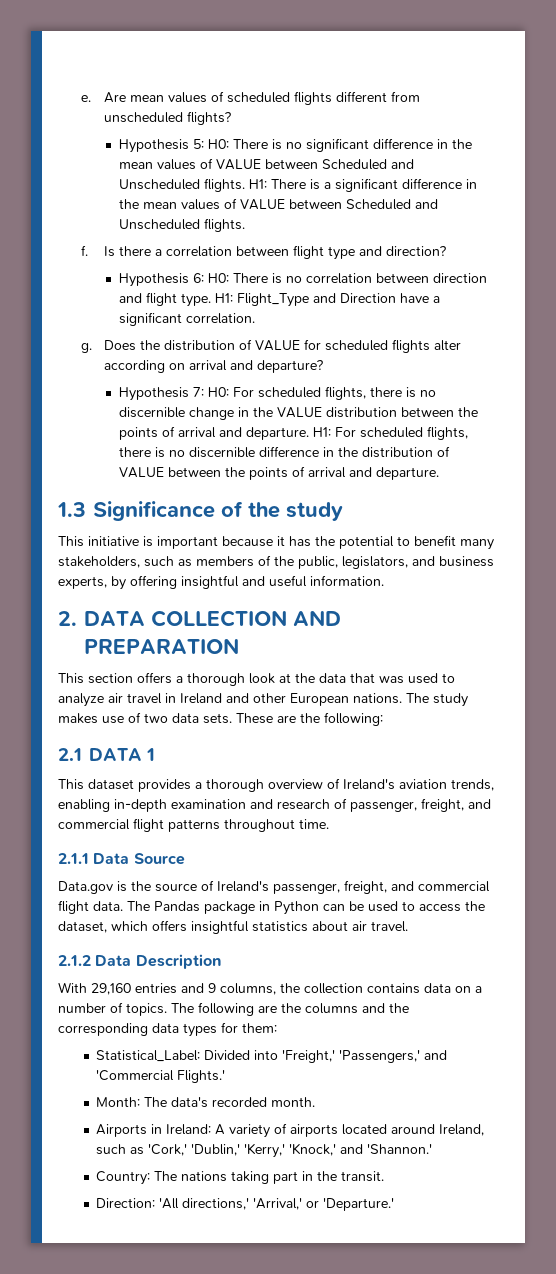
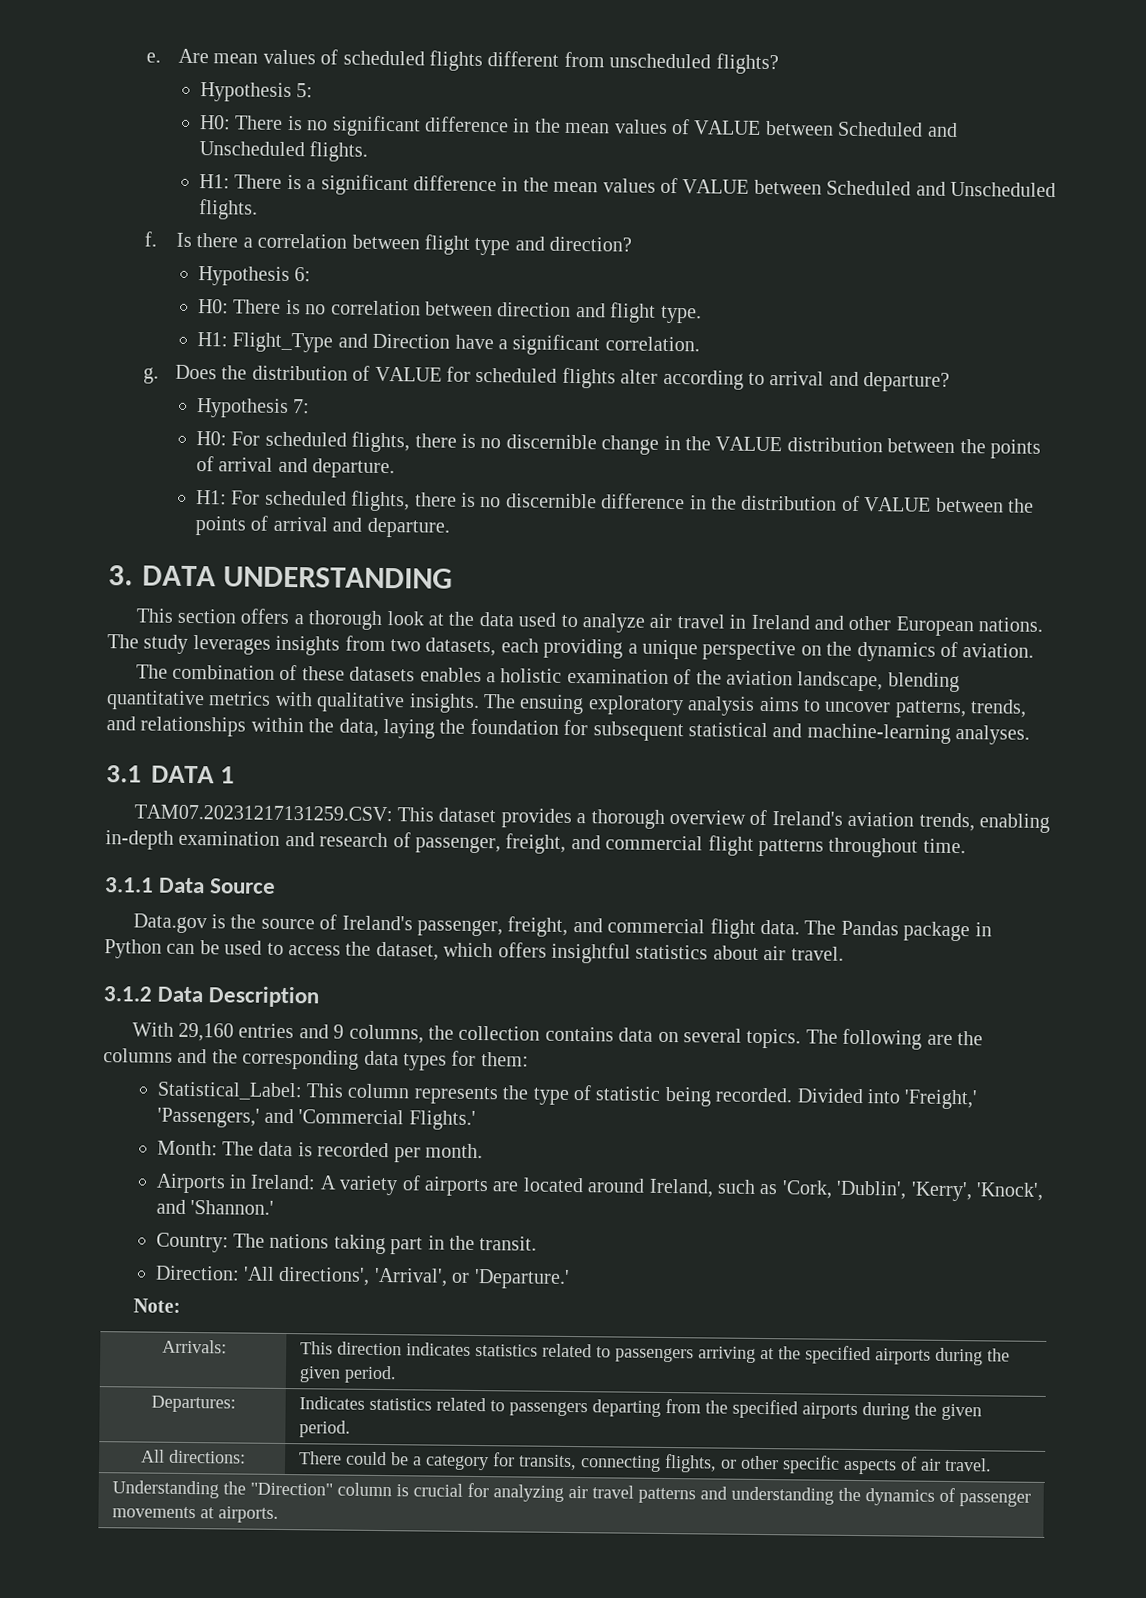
(205, 144) none -> (314, 90) //
(246, 185) none -> (369, 151) //
(205, 278) none -> (312, 274) //
(212, 300) none -> (702, 314) //
[168,363,185,370] on -> [748,372,766,385] to
(205, 392) none -> (311, 406) //
(310, 433) none -> (396, 468) //
[57,501,343,521] [58,535,494,550] [58,555,494,569] [58,575,384,590] [58,610,341,627] [84,638,239,654] 1.3 Significance of the study // This initiative is important because it has the potential to benefit many stakeholders, such as members of the public, legislators, and business experts, by offering insightful and useful information. // 2. DATA COLLECTION AND PREPARATION -> [108,565,454,589] 3. DATA UNDERSTANDING
[350,673,404,684] that was -> (514, 619) none
[58,712,383,726] [58,748,82,761] makes use of two data sets. These are the following: // 2.1 -> [192,635,1035,662] [135,664,960,693] [106,690,1028,719] [106,716,1031,745] [106,765,142,783] leverages insights from two datasets, each providing a unique perspective on the dynamics of aviation. // The combination of these datasets enables a holistic examination of the aviation landscape, blending quantitative metrics with qualitative insights. The ensuing exploratory analysis aims to uncover patterns, trends, and relationships within the data, laying the foundation for subsequent statistical and machine-learning analyses. // 3.1
(156, 754) none -> [133,804,393,822] TAM07.20231217131259.CSV:
[58,853,89,864] 2.1.1 -> [104,877,154,893] 3.1.1
[58,955,91,966] 2.1.2 -> [103,986,153,1002] 3.1.2
[475,986,482,993] [58,1002,123,1013] a number of -> [682,1028,742,1043] several
(201, 1056) none -> [305,1083,793,1107] This column represents the type of statistic being recorded.
[171,1097,268,1108] data's recorded -> [258,1141,421,1163] data is recorded per
(339, 1130) none -> [492,1181,519,1192] are
[148,1143,337,1158] 'Cork,' 'Dublin,' 'Kerry,' 'Knock,' -> [781,1180,1044,1202] 'Cork, 'Dublin', 'Kerry', 'Knock',
[182,1198,303,1210] directions,' 'Arrival,' -> [278,1266,448,1287] directions', 'Arrival',
(395, 1204) none -> [132,1298,181,1313] [161,1339,227,1354] [299,1341,1010,1366] [298,1365,397,1384] [150,1395,236,1413] [298,1396,982,1421] [298,1420,351,1438] [140,1449,246,1464] [298,1451,992,1475] [111,1480,1031,1507] [111,1506,279,1523] // Note: // Arrivals: | This direction indicates statistics related to passengers arriving at the specified airports during the given period. // Departures: | Indicates statistics related to passengers departing from the specified airports during the given period. // All directions: | There could be a category for transits, connecting flights, or other specific aspects of air travel. // Understanding the "Direction" column is crucial for analyzing air travel patterns and understanding the dynamics of passenger movements at airports.

